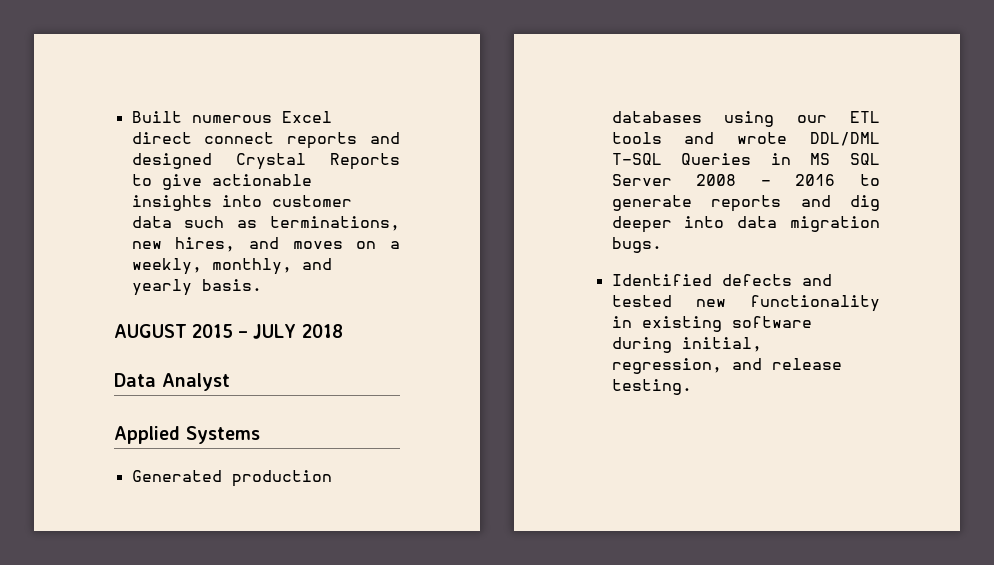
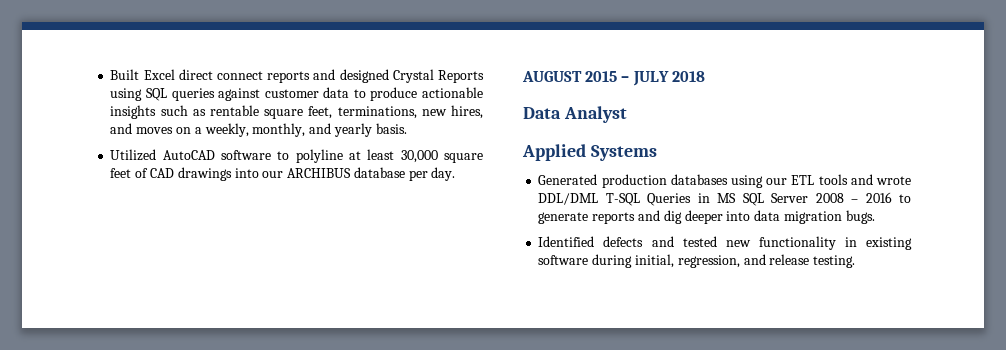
[191,115,272,123] numerous -> (140, 74) none
[131,174,312,190] [131,195,352,211] [131,216,258,228] to give actionable insights into customer data such as -> [110,87,483,101] [110,105,333,119] using SQL queries against customer data to produce actionable insights such as rentable square feet,
(262, 285) none -> [110,149,483,163] [110,167,456,181] // Utilized AutoCAD software to polyline at least 30,000 square feet of CAD drawings into our ARCHIBUS database per day.

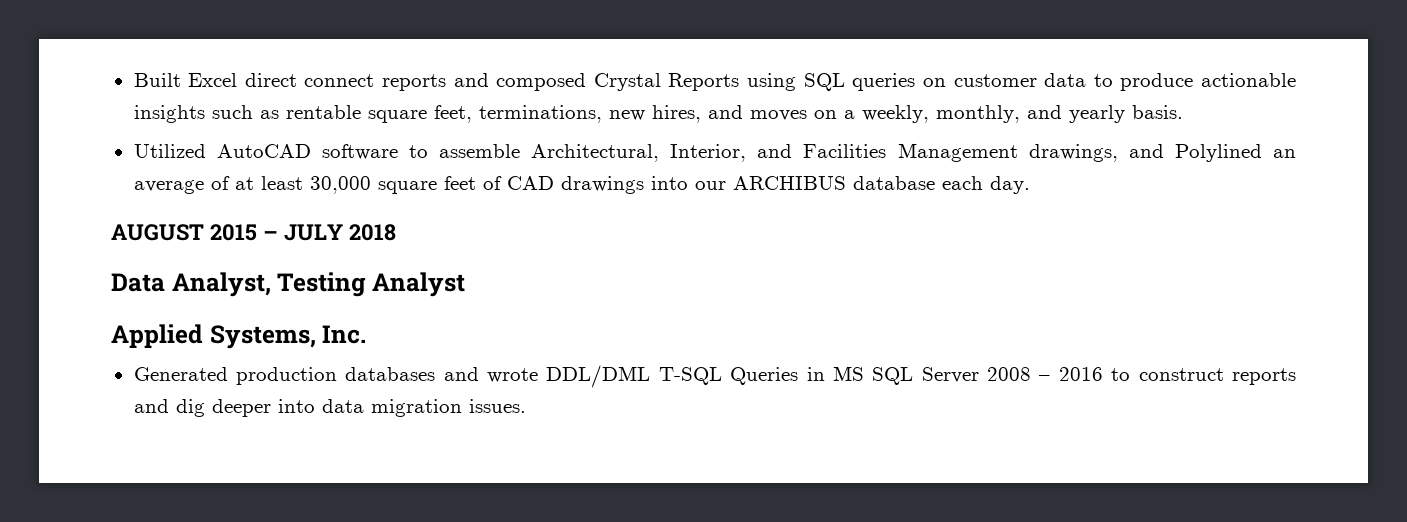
[339,69,389,83] designed -> [496,73,587,91] composed
[218,88,261,101] against -> [922,78,946,87] on
[295,149,343,163] polyline -> [438,143,1296,162] [133,176,230,194] assemble Architectural, Interior, and Facilities Management drawings, and Polylined an average of
[408,170,428,181] per -> [941,176,983,190] each
(561, 113) none -> [171,272,367,297] Analyst, Testing
[590,145,657,161] Systems -> [209,325,367,349] Systems, Inc.
[731,174,848,188] using our ETL tools -> (436, 374) none
[538,212,589,224] generate -> [1138,368,1224,381] construct
[845,210,875,224] [538,236,912,250] [538,254,856,268] bugs. // Identified defects and tested new functionality in existing software during initial, regression, and release testing. -> [468,399,526,413] issues.

